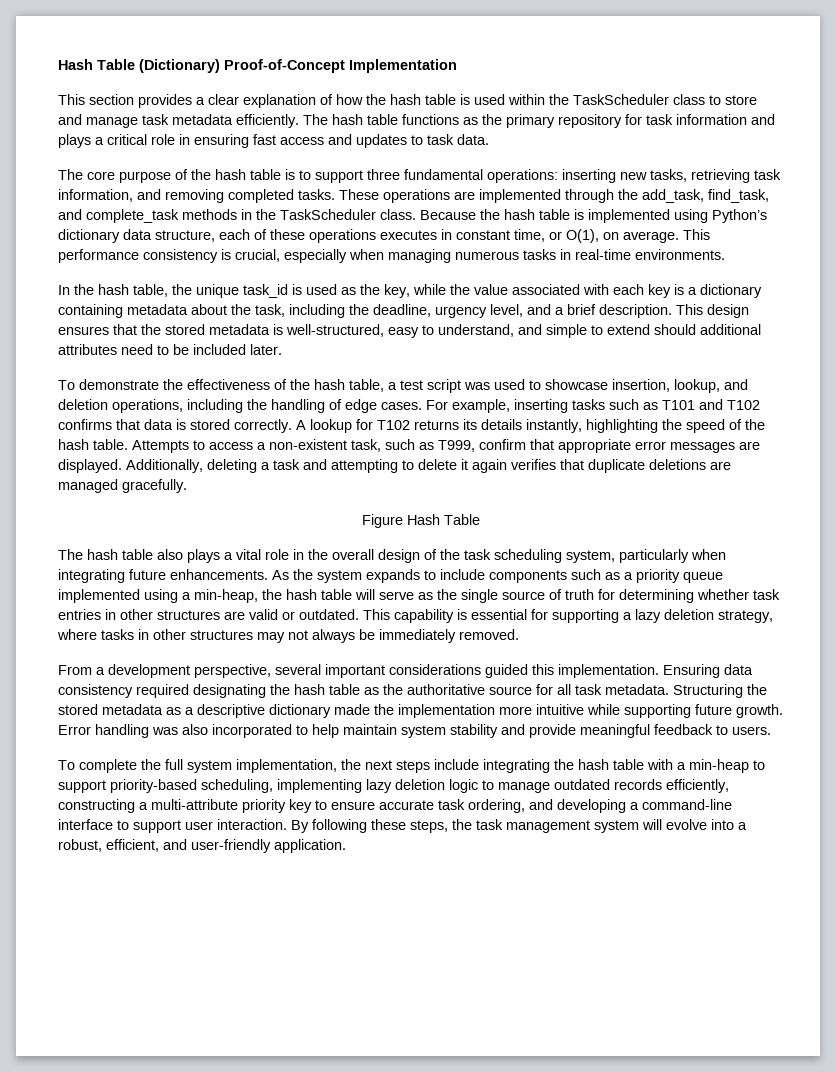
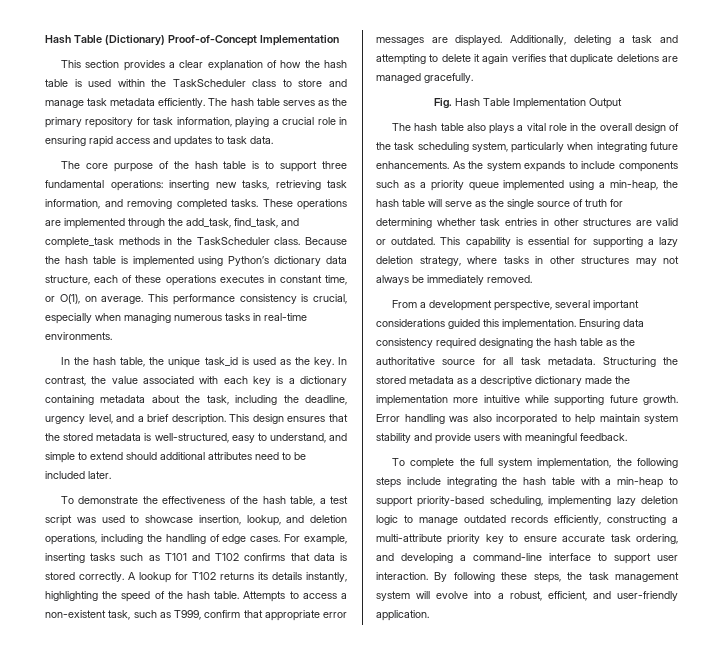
[402,114,459,125] functions -> [282,100,315,106] serves
[676,114,775,125] [58,134,147,148] information and plays a critical -> [176,117,315,128] information, playing a crucial
[253,134,276,145] fast -> [89,136,113,147] rapid
[384,284,446,298] key, while -> [313,357,347,367] [45,376,86,386] key. In contrast,
[361,514,480,528] Figure Hash Table -> [433,98,622,109] Fig. Hash Table Implementation Output
[580,724,771,738] meaningful feedback to users. -> [474,433,627,443] users with meaningful feedback.
[365,760,392,770] next -> [637,458,678,468] following

